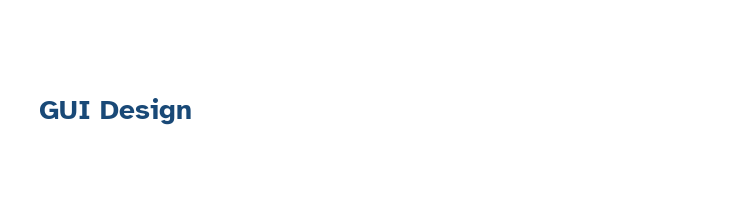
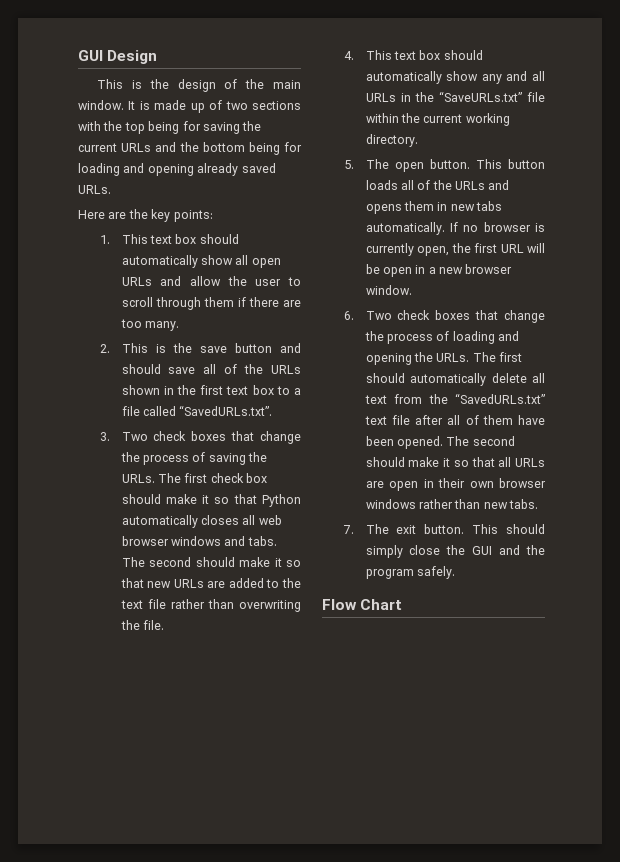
(192, 111) none -> [97,79,301,92] [78,100,301,113] [78,121,262,134] [78,142,302,155] [78,163,276,176] [78,185,111,194] [78,209,213,222] [99,234,239,244] [121,255,281,268] [121,276,301,286] [121,297,301,310] [120,319,179,331] [99,343,301,353] [121,364,301,374] [121,385,301,395] [121,405,273,416] [99,431,301,444] [120,452,268,465] [121,473,268,483] [121,494,301,507] [121,515,282,528] [121,536,277,546] [121,557,301,567] [120,578,301,588] [120,599,301,612] [120,620,164,630] [343,50,483,60] [365,71,545,84] [365,91,545,102] [365,113,510,126] [365,134,418,147] [343,159,545,172] [365,180,510,190] [365,201,503,214] [365,222,545,235] [365,243,545,256] [365,264,513,277] [365,285,412,295] [343,310,545,323] [364,331,520,344] [365,352,523,365] [365,373,545,386] [364,393,545,404] [364,415,545,425] [365,436,515,449] [365,457,545,467] [365,478,546,491] [365,499,539,509] [342,524,545,534] [365,545,545,558] [365,566,455,579] [322,599,403,610] // This is the design of the main window. It is made up of two sections with the top being for saving the current URLs and the bottom being for loading and opening already saved URLs. // Here are the key points: // 1. This text box should automatically show all open URLs and allow the user to scroll through them if there are too many. // 2. This is the save button and should save all of the URLs shown in the first text box to a file called “SavedURLs.txt”. // 3. Two check boxes that change the process of saving the URLs. The first check box should make it so that Python automatically closes all web browser windows and tabs. The second should make it so that new URLs are added to the text file rather than overwriting the file. // 4. This text box should automatically show any and all URLs in the “SaveURLs.txt” file within the current working directory. // 5. The open button. This button loads all of the URLs and opens them in new tabs automatically. If no browser is currently open, the first URL will be open in a new browser window. // 6. Two check boxes that change the process of loading and opening the URLs. The first should automatically delete all text from the “SavedURLs.txt” text file after all of them have been opened. The second should make it so that all URLs are open in their own browser windows rather than new tabs. // 7. The exit button. This should simply close the GUI and the program safely. // Flow Chart

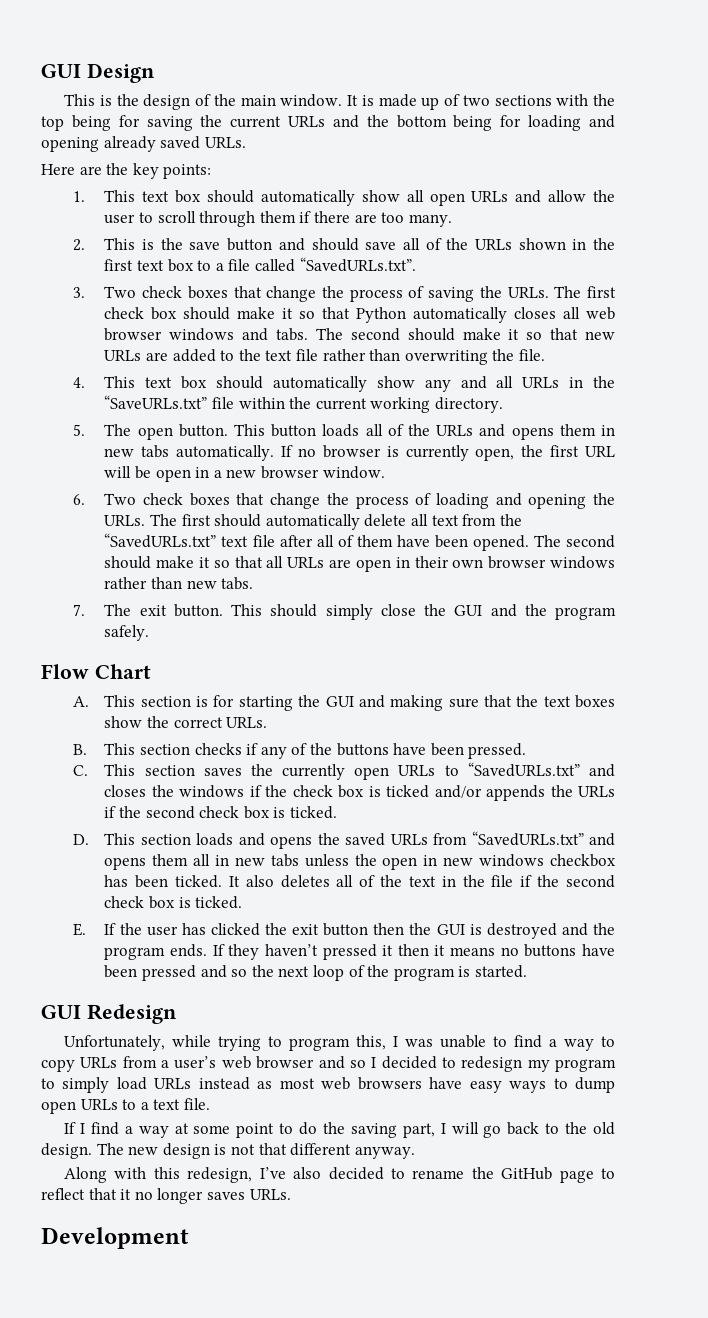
(403, 604) none -> [72,695,616,711] [104,716,268,728] [72,743,527,759] [72,762,616,780] [104,785,615,801] [104,806,337,819] [72,831,616,849] [104,854,616,870] [104,875,615,888] [104,896,243,909] [72,923,615,939] [104,944,615,960] [104,965,527,981] [41,1004,177,1024] [64,1035,615,1051] [41,1056,616,1072] [41,1077,615,1093] [41,1098,210,1114] [64,1122,615,1138] [41,1143,415,1159] [64,1167,615,1183] [41,1188,291,1204] [41,1227,189,1249] // A. This section is for starting the GUI and making sure that the text boxes show the correct URLs. // B. This section checks if any of the buttons have been pressed. // C. This section saves the currently open URLs to “SavedURLs.txt” and closes the windows if the check box is ticked and/or appends the URLs if the second check box is ticked. // D. This section loads and opens the saved URLs from “SavedURLs.txt” and opens them all in new tabs unless the open in new windows checkbox has been ticked. It also deletes all of the text in the file if the second check box is ticked. // E. If the user has clicked the exit button then the GUI is destroyed and the program ends. If they haven’t pressed it then it means no buttons have been pressed and so the next loop of the program is started. // GUI Redesign // Unfortunately, while trying to program this, I was unable to find a way to copy URLs from a user’s web browser and so I decided to redesign my program to simply load URLs instead as most web browsers have easy ways to dump open URLs to a text file. // If I find a way at some point to do the saving part, I will go back to the old design. The new design is not that different anyway. // Along with this redesign, I’ve also decided to rename the GitHub page to reflect that it no longer saves URLs. // Development

